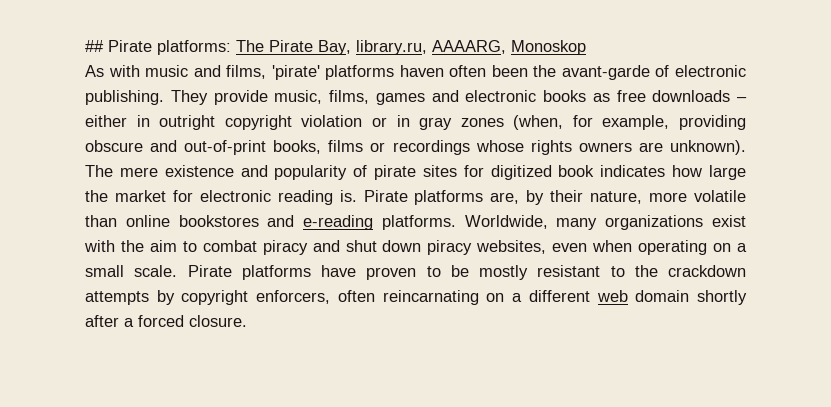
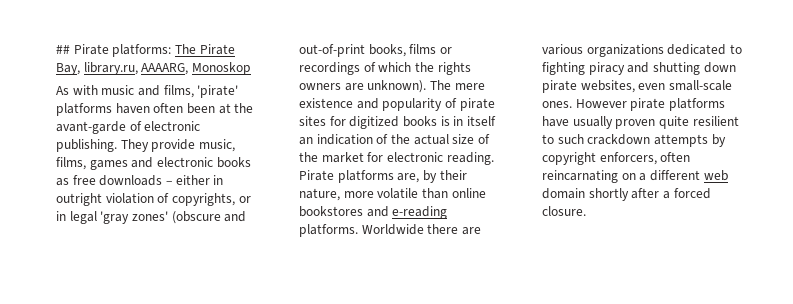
(528, 71) none -> [218,103,231,114] at
[224,115,746,130] [85,140,143,152] copyright violation or in gray zones (when, for example, providing obscure -> [105,193,251,206] [56,211,221,224] violation of copyrights, or in legal 'gray zones' (obscure
[475,140,524,152] whose -> [363,62,434,72] of which the
[558,165,746,180] book indicates how large -> [402,116,496,127] [299,134,490,145] books is in itself an indication of the actual size of
[277,190,357,205] reading is. -> [446,152,494,165] reading.
[464,215,746,230] [84,240,747,255] [85,265,658,280] Worldwide, many organizations exist with the aim to combat piracy and shut down piracy websites, even when operating on a small scale. Pirate platforms have proven to be mostly resistant to the -> [361,224,481,235] [542,44,742,57] [542,62,736,75] [542,80,732,93] [542,98,725,111] [542,116,739,129] [542,134,584,144] Worldwide there are various organizations dedicated to fighting piracy and shutting down pirate websites, even small-scale ones. However pirate platforms have usually proven quite resilient to such

